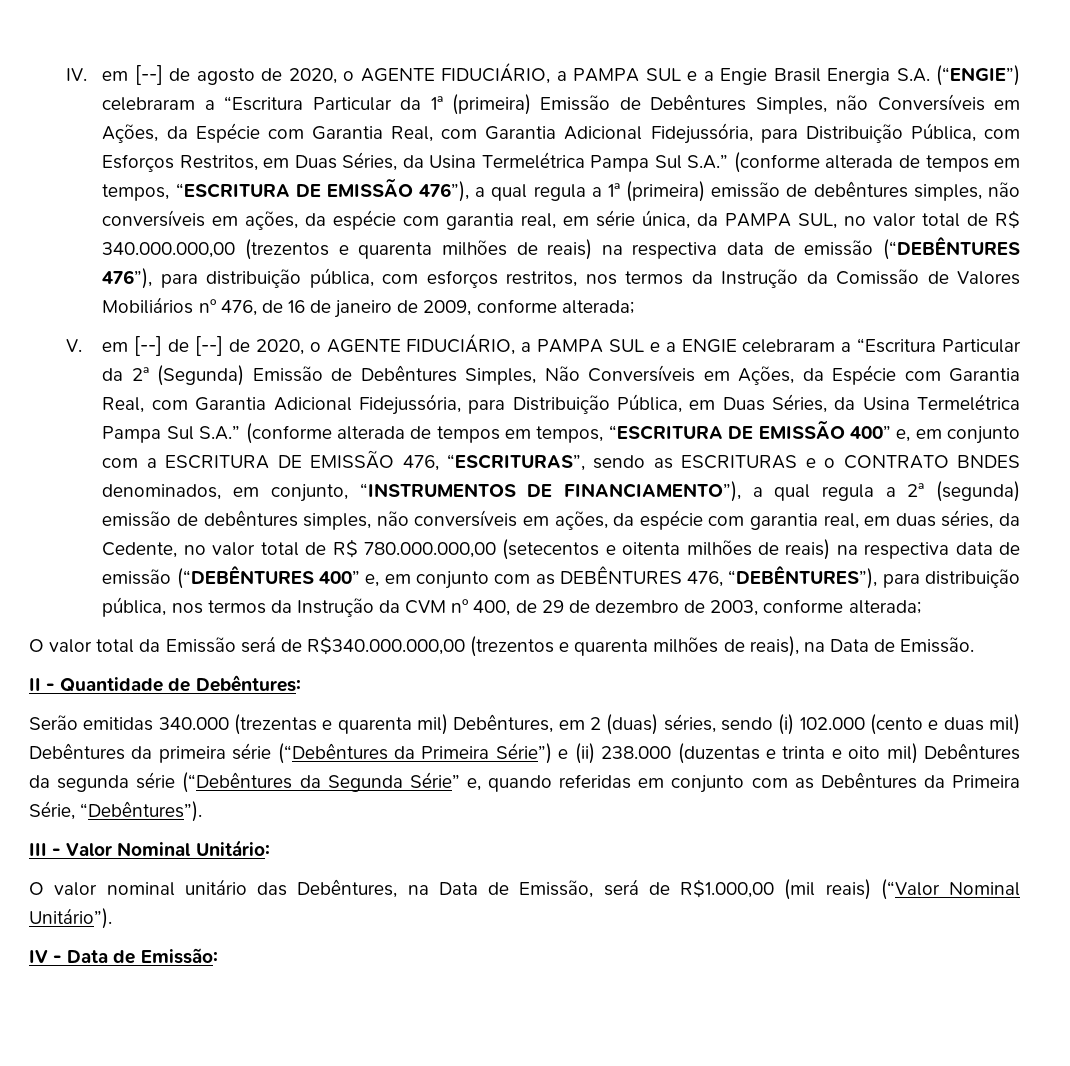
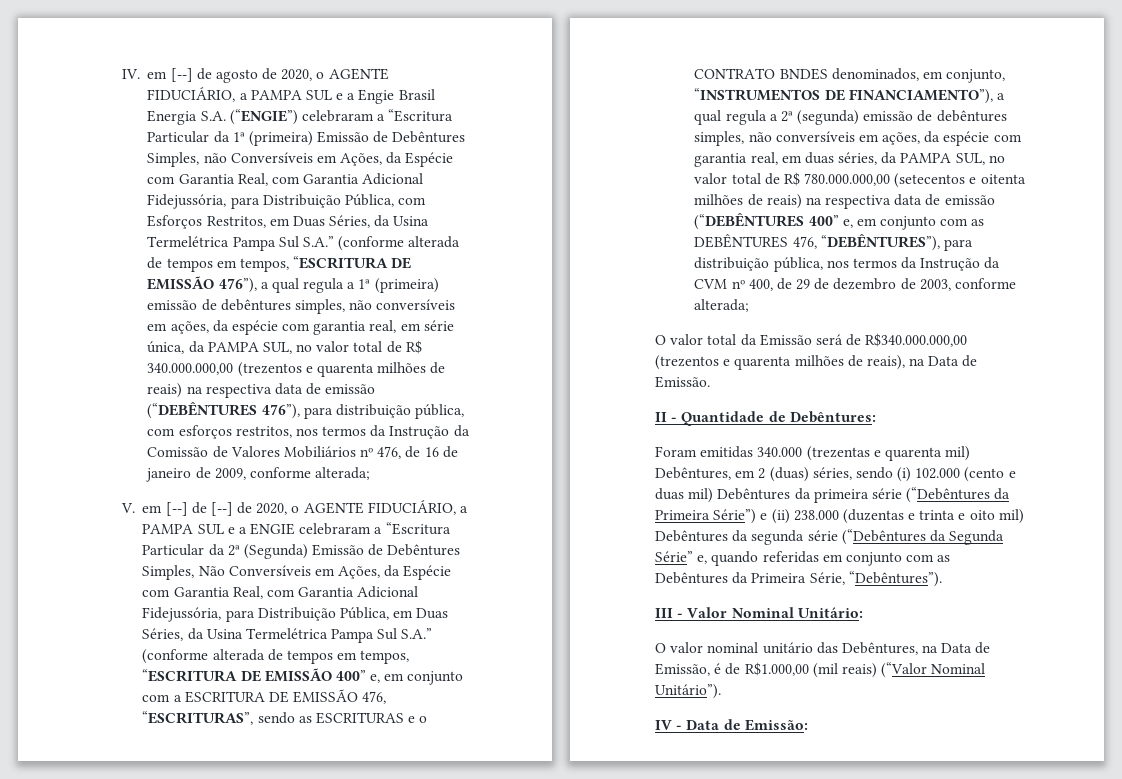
[102,542,178,558] Cedente, -> [900,153,985,165] PAMPA SUL,
[29,715,78,730] Serão -> [655,446,697,457] Foram
[603,879,639,896] será -> [714,663,722,674] é

